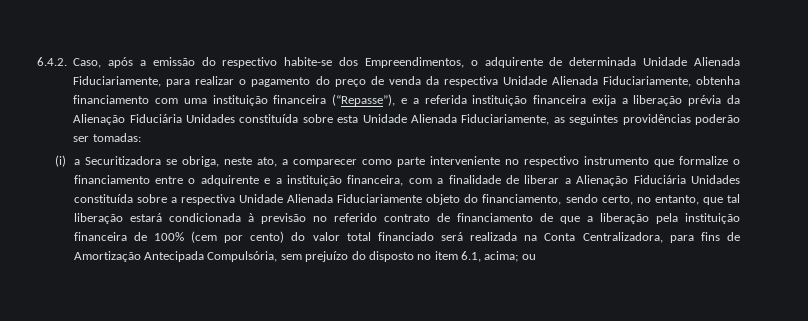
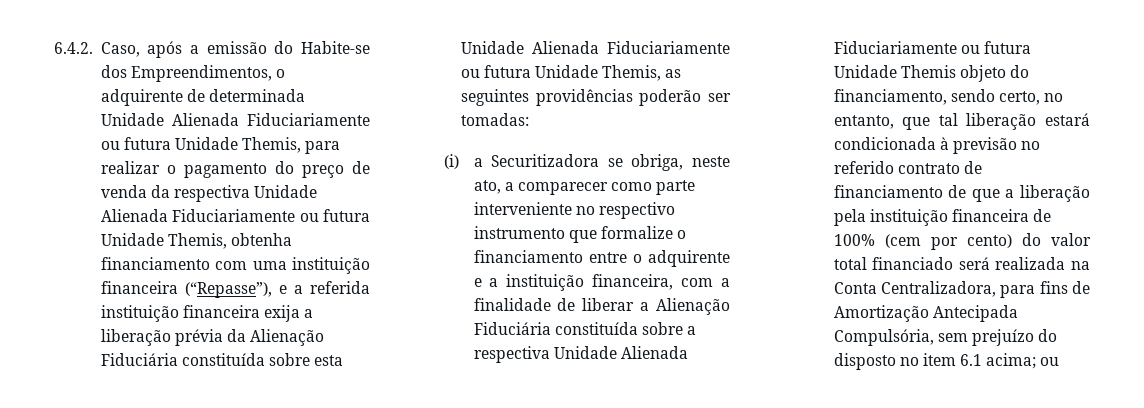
[222,57,333,68] respectivo habite-se -> [301,41,370,54] Habite-se
[73,76,162,87] Fiduciariamente, -> [247,113,370,126] [100,137,302,153] Fiduciariamente ou futura Unidade Themis,
[602,76,691,87] Fiduciariamente, -> [172,209,371,222] [100,233,227,249] Fiduciariamente ou futura Unidade Themis,
[186,114,236,123] Unidades -> (178, 359) none
[461,114,550,125] Fiduciariamente, -> [607,41,730,54] [460,65,662,81] Fiduciariamente ou futura Unidade Themis,
[690,175,740,184] Unidades -> (551, 328) none
(423, 198) none -> [960,41,1031,54] [833,65,956,78] ou futura Unidade Themis
[461,251,482,262] 6.1, -> [960,354,983,366] 6.1

